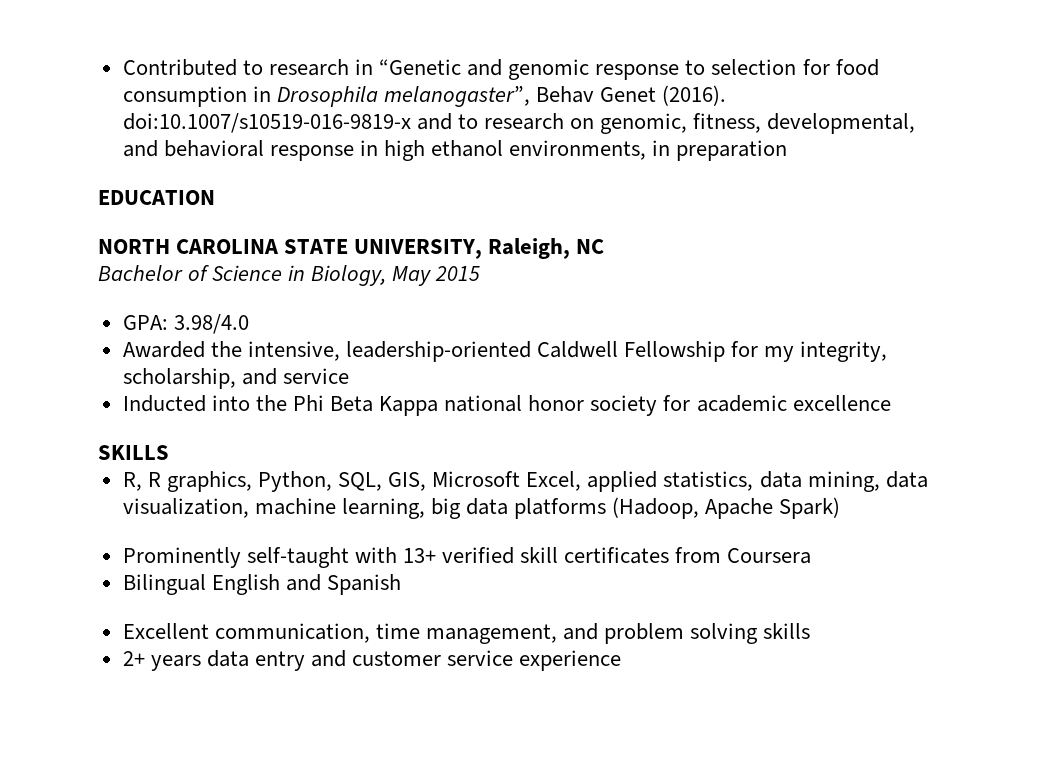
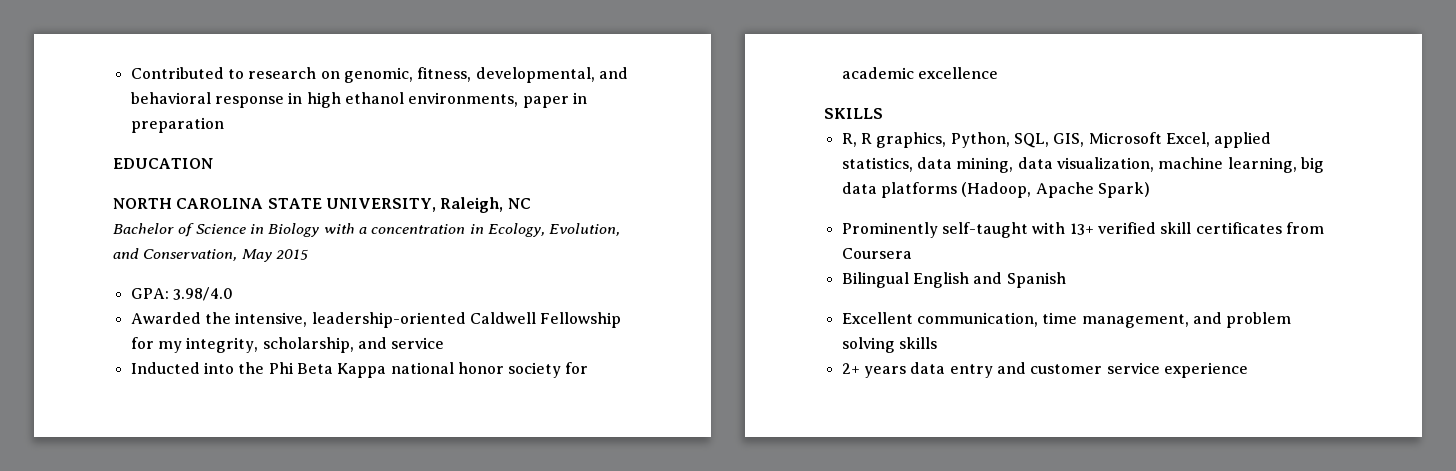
[354,59,879,80] [122,85,727,107] [122,113,564,133] in “Genetic and genomic response to selection for food consumption in Drosophila melanogaster”, Behav Genet (2016). doi:10.1007/s10519-016-9819-x and to research -> (317, 73) none
(647, 150) none -> [522,96,569,108] paper
[311,265,387,286] Biology, -> [268,223,621,237] [113,248,238,261] Biology with a concentration in Ecology, Evolution, and Conservation,

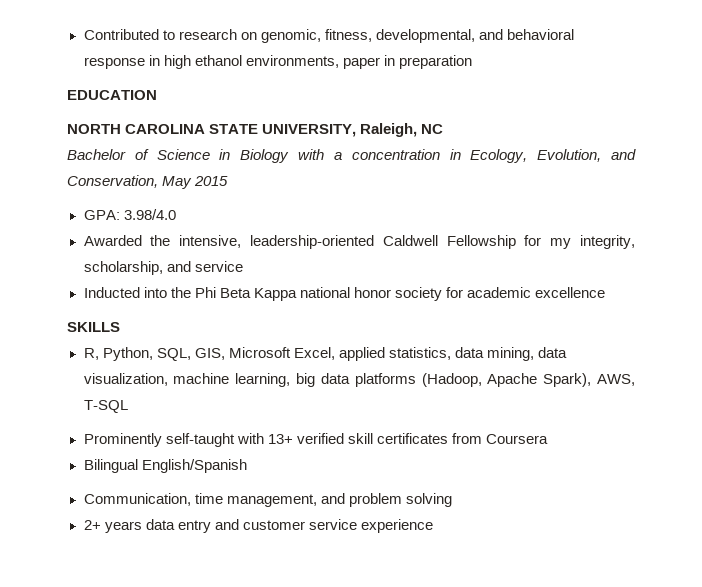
[860,132,947,148] R graphics, -> (99, 354) none
[1097,182,1150,198] Spark) -> [543,373,635,387] [83,400,128,413] Spark), AWS, T-SQL
[912,272,1066,288] [841,312,1038,327] English and Spanish // Excellent communication, -> [141,459,247,473] [83,493,191,506] English/Spanish // Communication,
[898,337,937,349] skills -> (452, 500) none

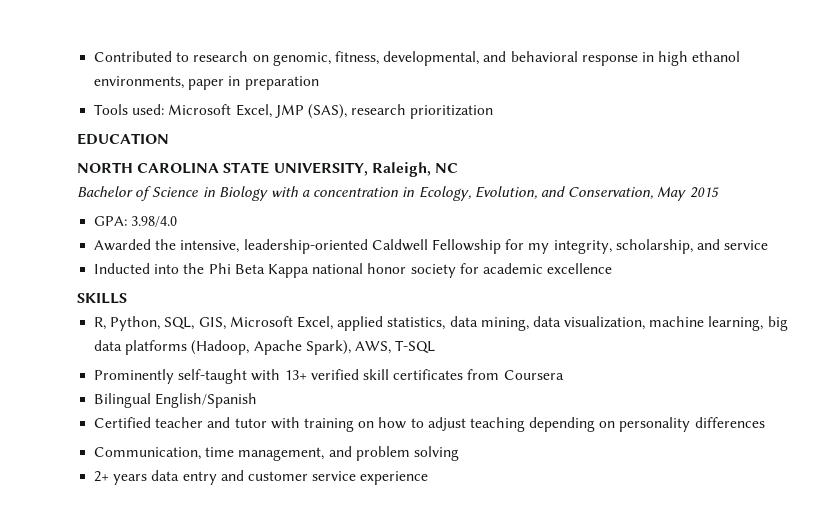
(472, 62) none -> [94,104,494,119] // Tools used: Microsoft Excel, JMP (SAS), research prioritization
(247, 466) none -> [94,417,765,432] // Certified teacher and tutor with training on how to adjust teaching depending on personality differences

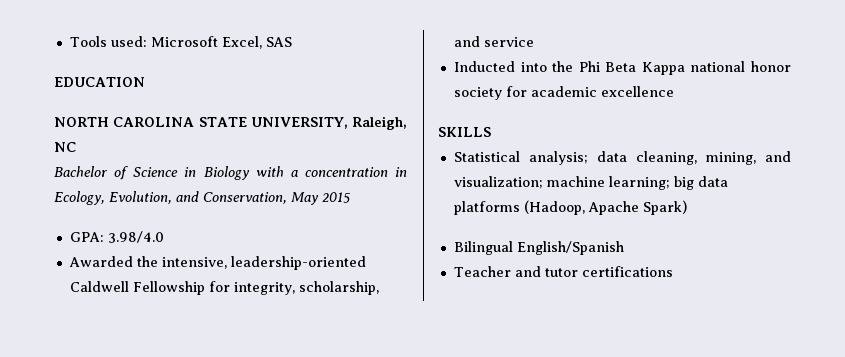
[94,51,741,66] [94,76,319,90] [94,104,494,119] Contributed to research on genomic, fitness, developmental, and behavioral response in high ethanol environments, paper in preparation // Tools used: Microsoft Excel, JMP (SAS), research prioritization -> [69,36,292,49] Tools used: Microsoft Excel, SAS
[528,243,550,254] my -> (230, 286) none
[94,316,764,331] R, Python, SQL, GIS, Microsoft Excel, applied statistics, data mining, data visualization, machine learning, -> [453,151,791,165] [453,176,670,190] Statistical analysis; data cleaning, mining, and visualization; machine learning;
[305,340,436,355] [94,369,564,384] [94,393,258,408] [94,417,765,432] [94,446,459,461] [94,470,429,485] Spark), AWS, T-SQL // Prominently self-taught with 13+ verified skill certificates from Coursera // Bilingual English/Spanish // Certified teacher and tutor with training on how to adjust teaching depending on personality differences // Communication, time management, and problem solving // 2+ years data entry and customer service experience -> [642,200,687,215] [453,241,624,255] [453,266,673,277] Spark) // Bilingual English/Spanish // Teacher and tutor certifications

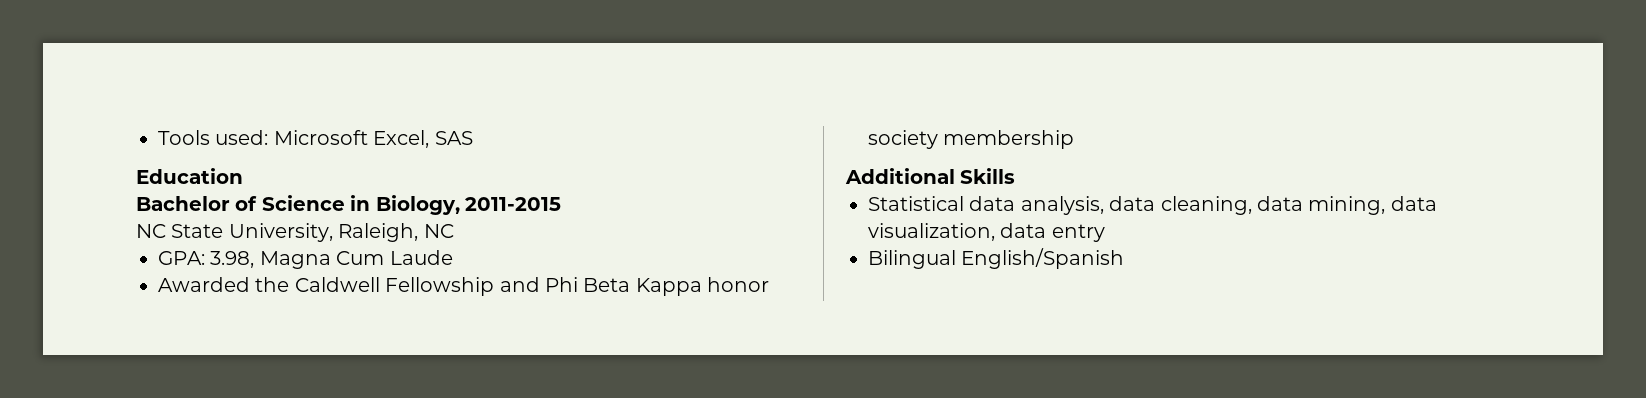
[54,77,145,87] [54,116,407,130] [54,142,76,152] [54,166,407,180] [54,191,351,205] [69,231,164,243] [68,256,366,270] [69,281,379,295] [453,36,534,47] [453,61,574,72] EDUCATION // NORTH CAROLINA STATE UNIVERSITY, Raleigh, NC // Bachelor of Science in Biology with a concentration in Ecology, Evolution, and Conservation, May 2015 // GPA: 3.98/4.0 // Awarded the intensive, leadership-oriented Caldwell Fellowship for integrity, scholarship, and service // Inducted into the -> [136,168,243,184] [136,195,561,215] [136,223,454,242] [158,250,453,269] [158,277,540,296] Education // Bachelor of Science in Biology, 2011-2015 // NC State University, Raleigh, NC // GPA: 3.98, Magna Cum Laude // Awarded the Caldwell Fellowship and
[690,61,746,72] national -> (702, 287) none
[505,86,674,97] [438,127,491,137] [453,151,791,165] [453,176,728,190] [453,200,687,215] [453,241,624,255] [453,266,673,277] for academic excellence // SKILLS // Statistical analysis; data cleaning, mining, and visualization; machine learning; big data platforms (Hadoop, Apache Spark) // Bilingual English/Spanish // Teacher and tutor certifications -> [943,130,1075,149] [845,168,1016,184] [868,196,1437,215] [868,223,1105,242] [868,248,1125,269] membership // Additional Skills // Statistical data analysis, data cleaning, data mining, data visualization, data entry // Bilingual English/Spanish

